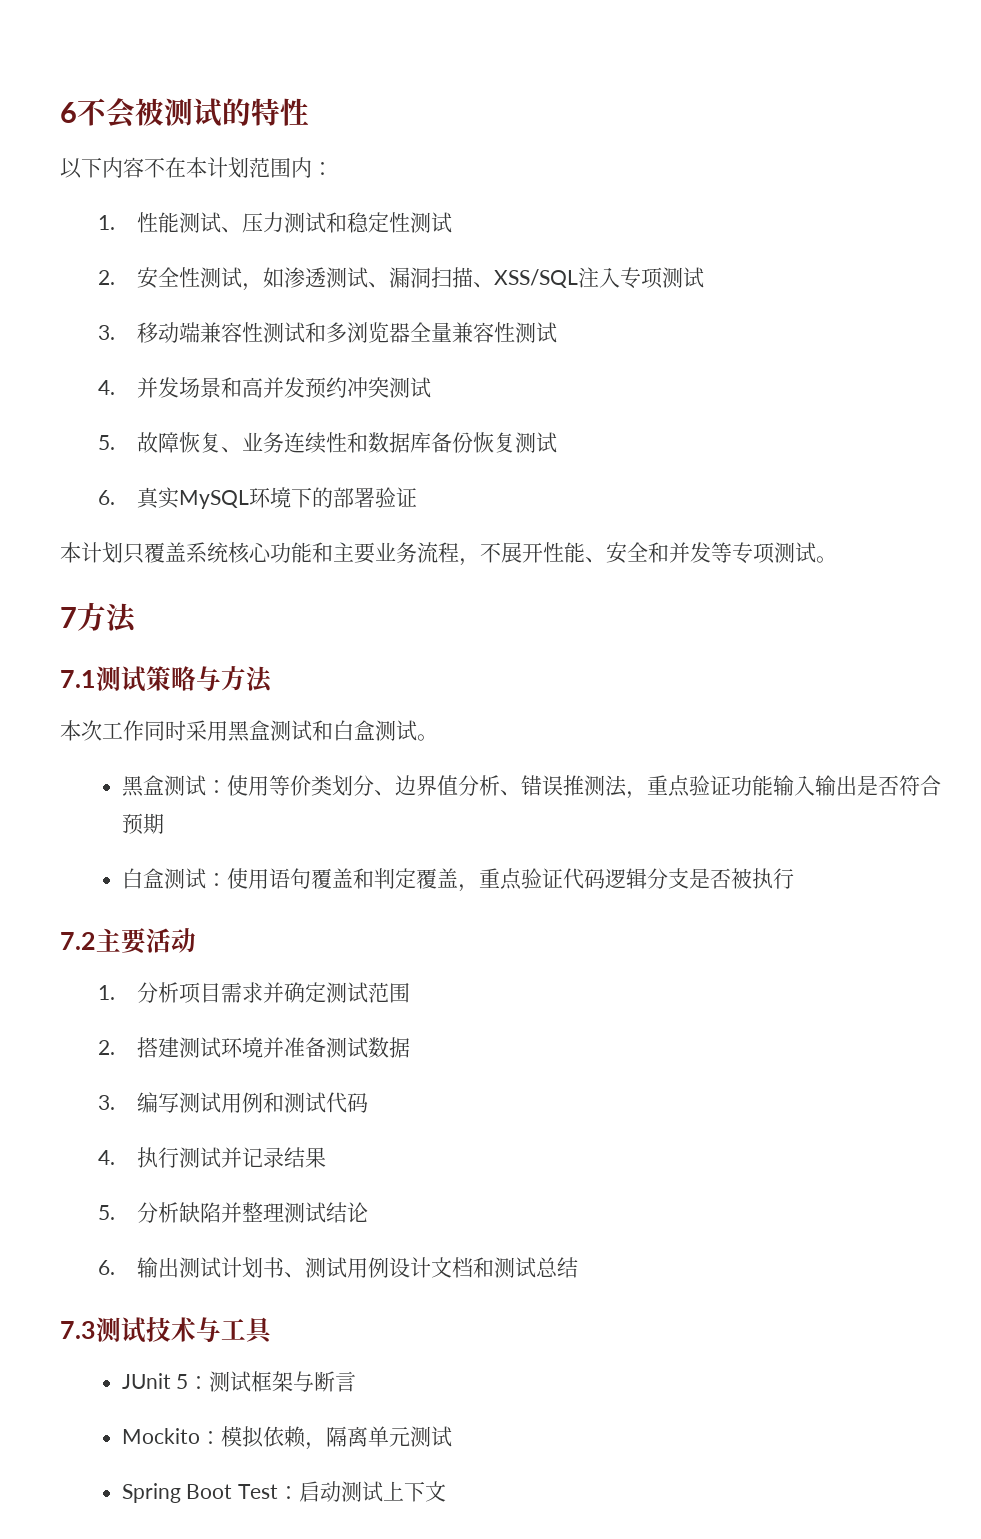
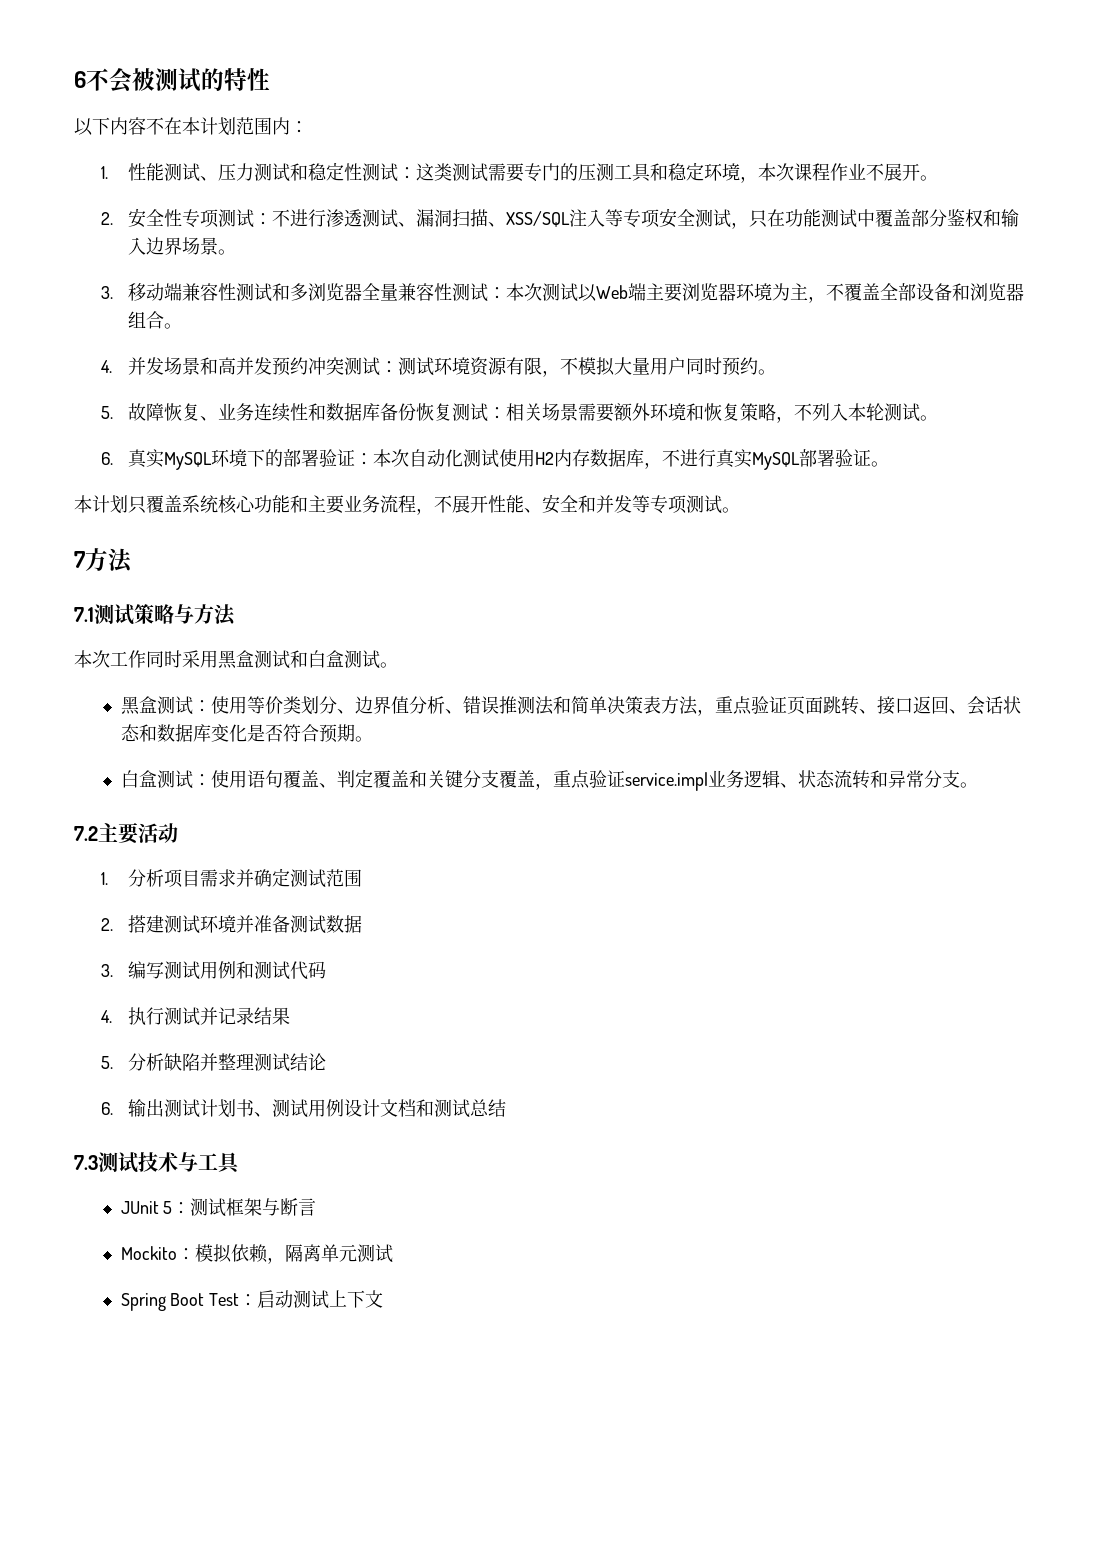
(452, 222) none -> [397,162,938,183] ：这类测试需要专门的压测工具和稳定环境，本次课程作业不展开。
[199,267,284,291] 测试，如 -> [181,209,326,228] 专项测试：不进行
[619,267,704,289] 专项测试 -> [604,208,1019,229] [127,237,236,255] 等专项安全测试，只在功能测试中覆盖部分鉴权和输入边界场景。
(557, 332) none -> [487,283,1024,303] [127,311,182,329] ：本次测试以Web端主要浏览器环境为主，不覆盖全部设备和浏览器组合。
(431, 387) none -> [379,357,776,377] ：测试环境资源有限，不模拟大量用户同时预约。
(557, 442) none -> [487,403,938,423] ：相关场景需要额外环境和恢复策略，不列入本轮测试。
(417, 497) none -> [354,449,889,470] ：本次自动化测试使用H2内存数据库，不进行真实MySQL部署验证。
[625,775,857,799] ，重点验证功能输入输出 -> [552,696,1021,716] [120,724,247,742] 和简单决策表方法，重点验证页面跳转、接口返回、会话状态和数据库变化
(164, 823) none -> [354,736,373,742] 。
[352,868,374,889] 和 -> [318,783,337,788] 、
[457,868,794,892] ，重点验证代码逻辑分支是否被执行 -> [408,770,978,791] 和关键分支覆盖，重点验证service.impl业务逻辑、状态流转和异常分支。

